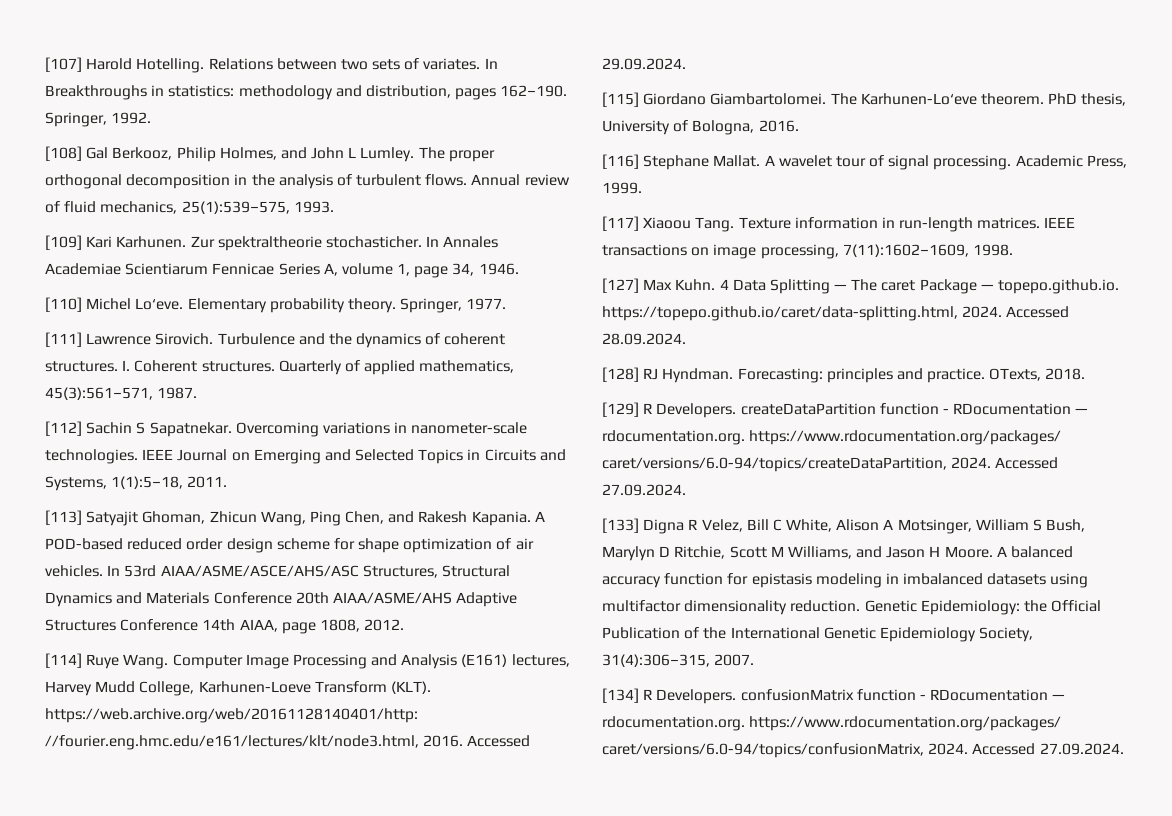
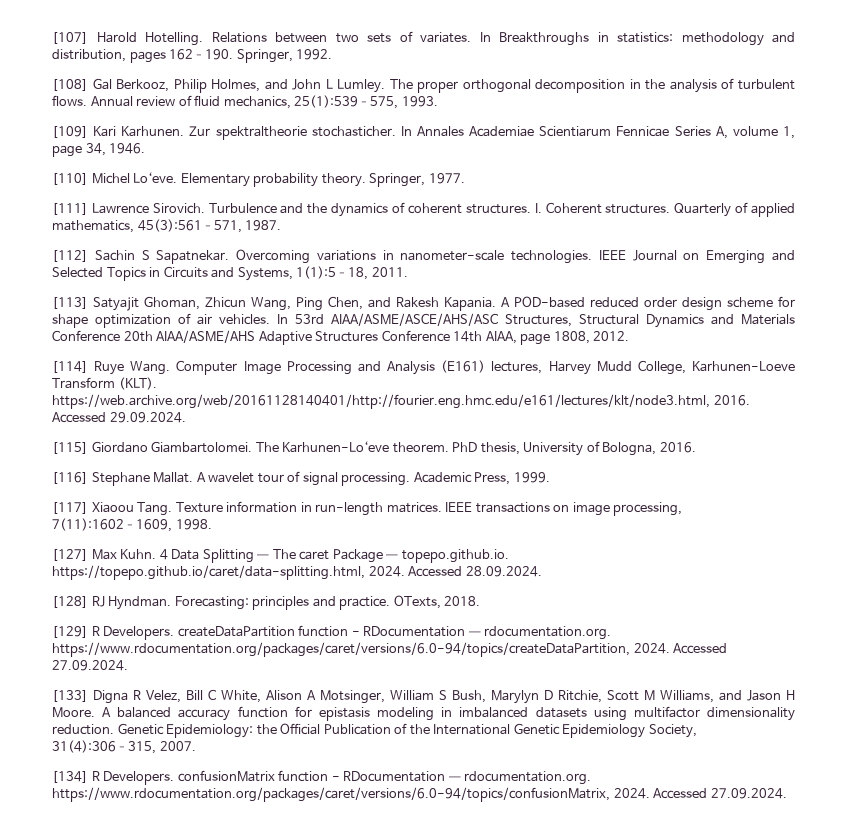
[45,708,418,723] [45,735,419,750] https://web.archive.org/web/20161128140401/http: //fourier.eng.hmc.edu/e161/lectures/klt/node3.html, -> [52,394,710,409] https://web.archive.org/web/20161128140401/http://fourier.eng.hmc.edu/e161/lectures/klt/node3.html,
[749,430,1062,445] [602,457,947,472] https://www.rdocumentation.org/packages/ caret/versions/6.0-94/topics/createDataPartition, -> [52,642,630,657] https://www.rdocumentation.org/packages/caret/versions/6.0-94/topics/createDataPartition,
[749,716,1062,731] [602,743,924,758] https://www.rdocumentation.org/packages/ caret/versions/6.0-94/topics/confusionMatrix, -> [52,787,610,802] https://www.rdocumentation.org/packages/caret/versions/6.0-94/topics/confusionMatrix,

